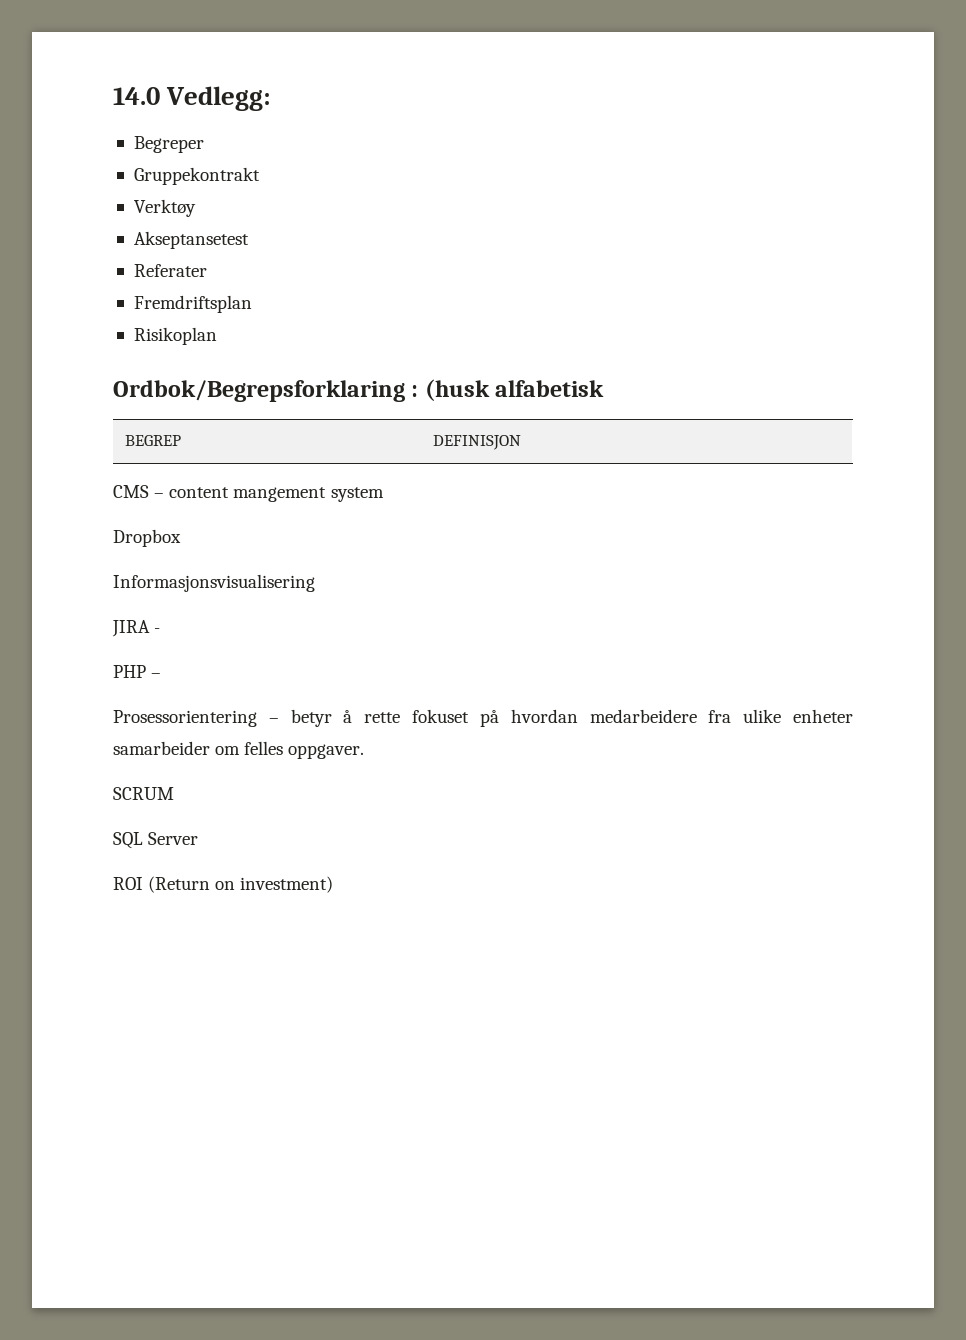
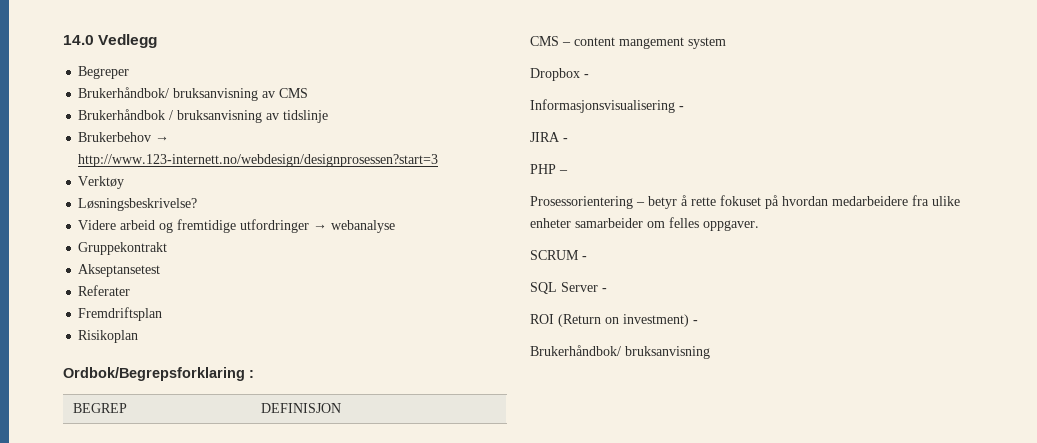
[166,86,272,111] Vedlegg: -> [98,34,158,48] Vedlegg
[133,167,260,185] [133,199,196,217] Gruppekontrakt // Verktøy -> [78,87,309,101] [78,109,329,123] [78,132,170,142] [78,154,439,167] [78,176,125,189] [78,198,198,211] [78,219,396,233] [78,242,168,255] Brukerhåndbok/ bruksanvisning av CMS // Brukerhåndbok / bruksanvisning av tidslinje // Brukerbehov → http://www.123-internett.no/webdesign/designprosessen?start=3 // Verktøy // Løsningsbeskrivelse? // Videre arbeid og fremtidige utfordringer → webanalyse // Gruppekontrakt
[424,379,605,401] (husk alfabetisk -> (254, 374) none
(181, 538) none -> [584,74,589,78] -
(315, 583) none -> [679,106,684,110] -
(174, 793) none -> [582,256,587,260] -
(199, 838) none -> [602,288,607,292] -
(334, 884) none -> [693,320,698,324] [530,345,710,359] - // Brukerhåndbok/ bruksanvisning

